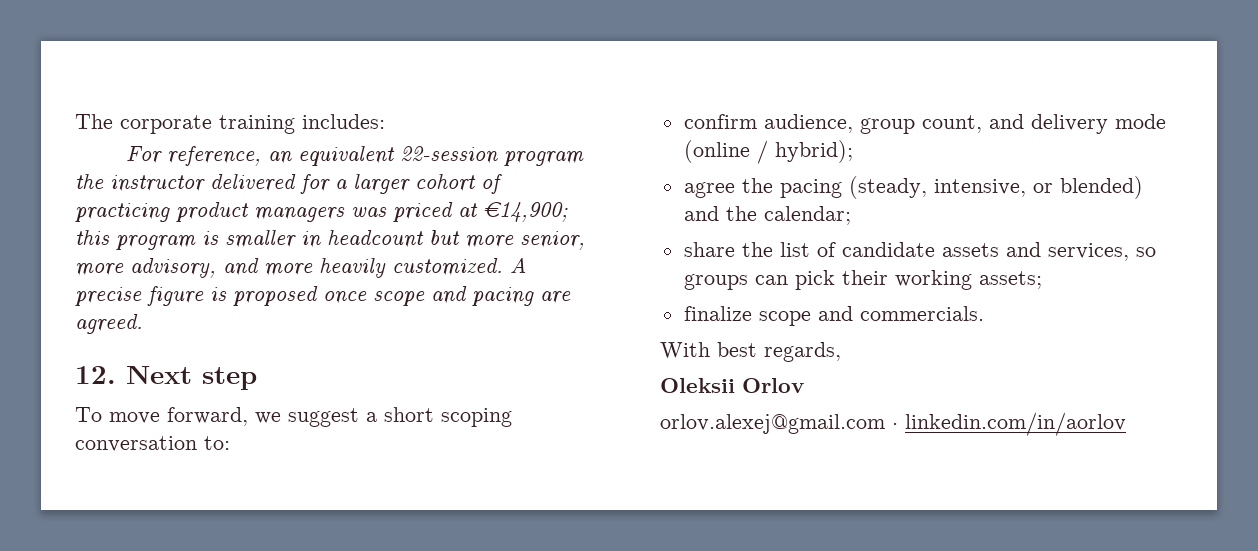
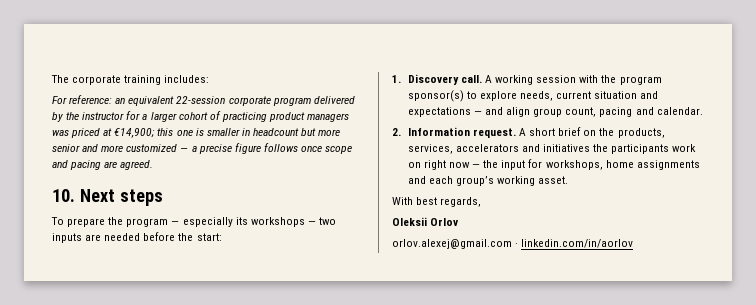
[166,146,261,166] reference, -> [69,95,113,104] reference:
[503,151,584,166] program -> [228,96,355,106] [52,112,63,122] corporate program delivered by
[210,174,296,192] delivered -> (125, 116) none
[116,235,196,250] program -> [176,130,193,136] one
[520,231,585,250] [75,257,526,278] [75,286,318,306] senior, more advisory, and more heavily customized. A precise figure is proposed -> [52,143,298,154] senior and more customized — a precise figure follows
[75,365,257,390] [75,407,512,427] [75,436,230,452] [683,114,1166,134] [683,140,853,164] [683,176,1143,199] [683,206,851,225] [683,242,1156,261] [683,270,1042,290] [683,306,984,326] 12. Next step // To move forward, we suggest a short scoping conversation to: // confirm audience, group count, and delivery mode (online / hybrid); // agree the pacing (steady, intensive, or blended) and the calendar; // share the list of candidate assets and services, so groups can pick their working assets; // finalize scope and commercials. -> [52,189,163,206] [51,217,336,227] [52,232,222,243] [392,74,662,85] [407,90,659,102] [407,107,703,117] [392,127,665,138] [407,144,697,154] [407,159,700,170] [407,176,569,186] 10. Next steps // To prepare the program — especially its workshops — two inputs are needed before the start: // 1. Discovery call. A working session with the program sponsor(s) to explore needs, current situation and expectations — and align group count, pacing and calendar. // 2. Information request. A short brief on the products, services, accelerators and initiatives the participants work on right now — the input for workshops, home assignments and each group’s working asset.

